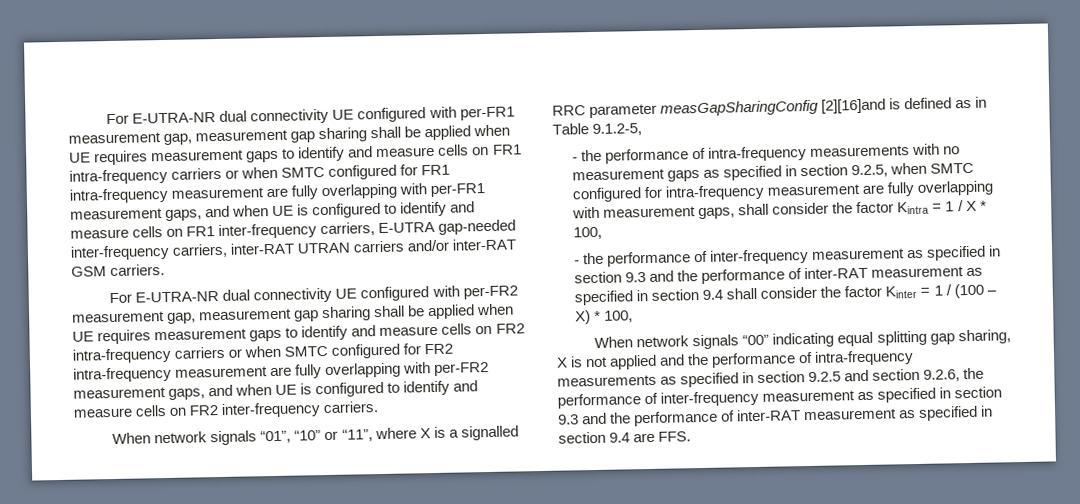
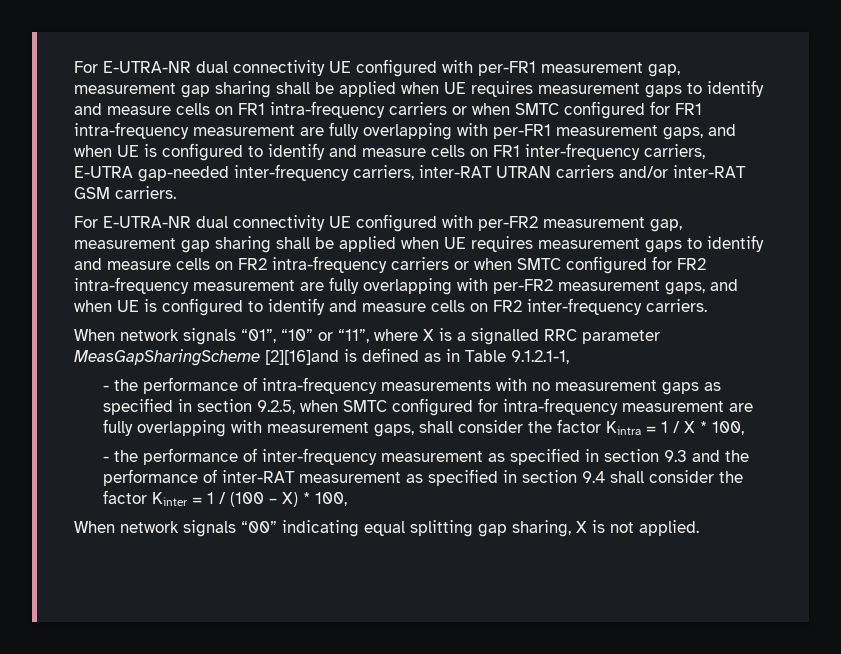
[660,99,820,117] measGapSharingConfig -> [74,349,260,366] MeasGapSharingScheme
[592,123,643,136] 9.1.2-5, -> [511,350,569,364] 9.1.2.1-1,
[609,350,915,370] [557,367,985,388] [557,386,1003,409] [558,405,994,427] [558,431,692,444] applied and the performance of intra-frequency measurements as specified in section 9.2.5 and section 9.2.6, the performance of inter-frequency measurement as specified in section 9.3 and the performance of inter-RAT measurement as specified in section 9.4 are FFS. -> [639,520,699,536] applied.

